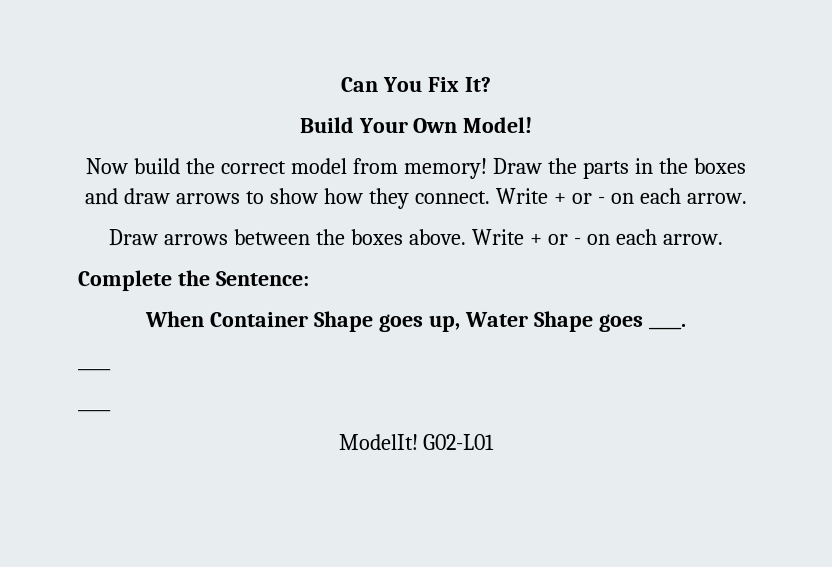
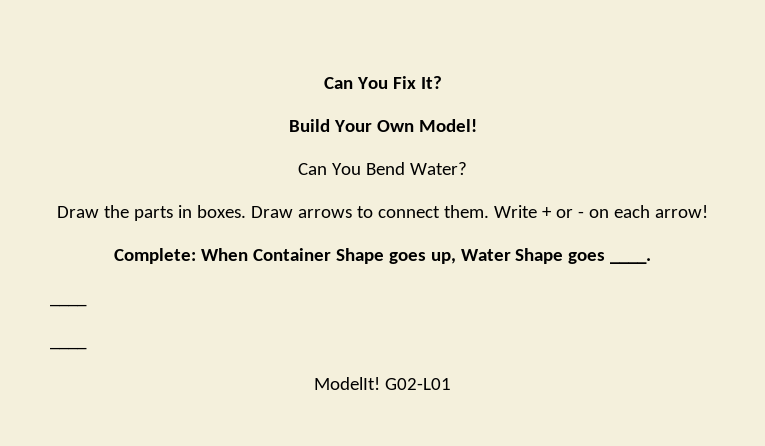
[85,157,746,180] [84,187,747,210] [108,228,723,246] [77,270,310,292] Now build the correct model from memory! Draw the parts in the boxes and draw arrows to show how they connect. Write + or - on each arrow. // Draw arrows between the boxes above. Write + or - on each arrow. // Complete the Sentence: // -> [298,162,467,175] [57,205,708,221] [113,248,196,264] Can You Bend Water? // Draw the parts in boxes. Draw arrows to connect them. Write + or - on each arrow! // Complete:

